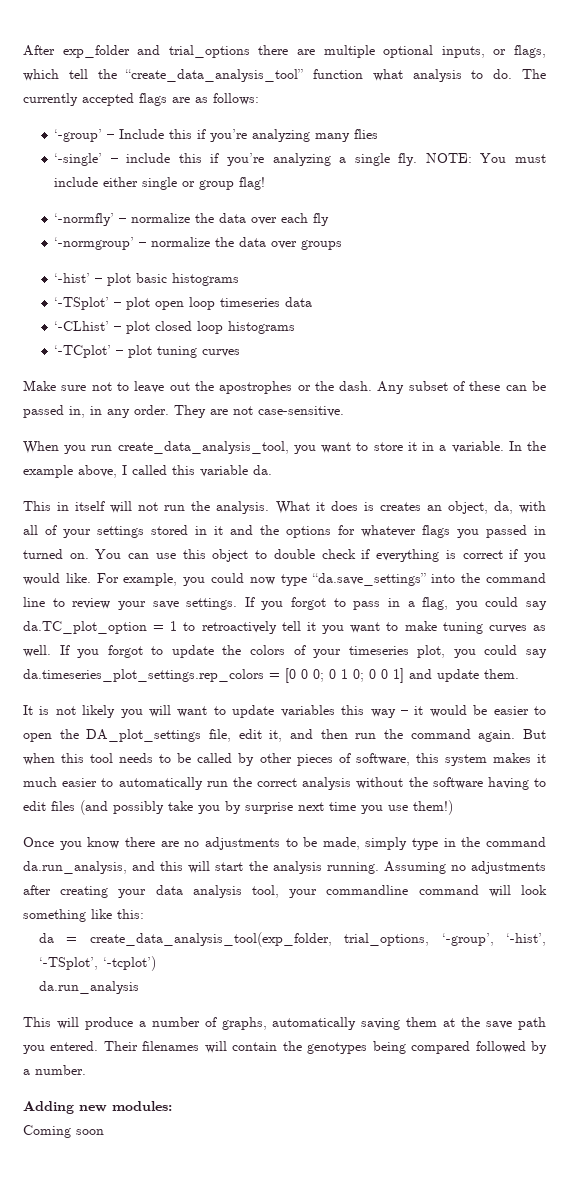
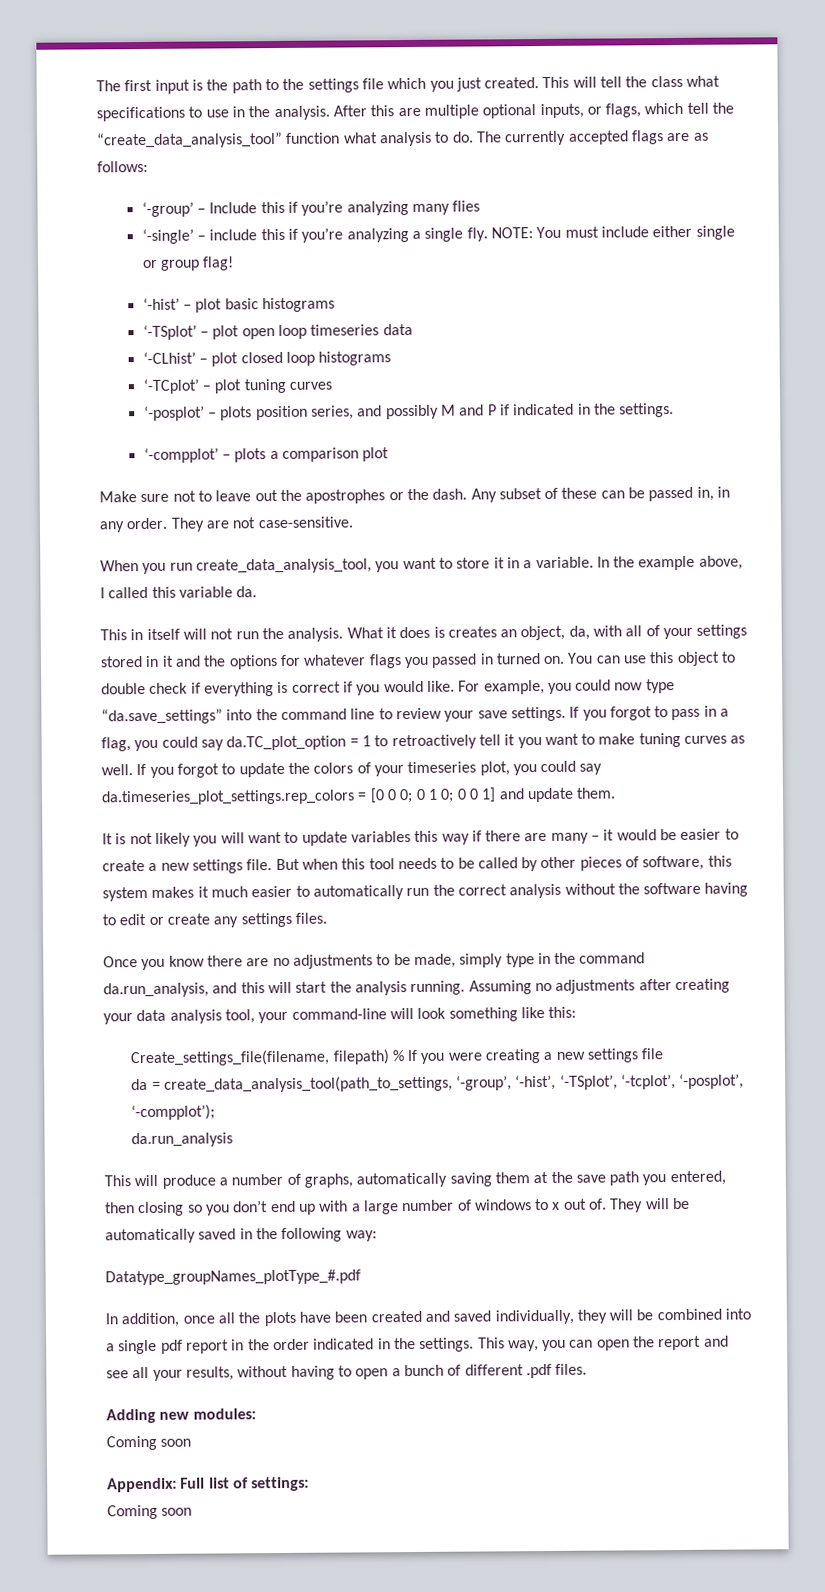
[23,45,289,58] After exp_folder and trial_options there -> [96,75,721,94] [96,105,395,122] The first input is the path to the settings file which you just created. This will tell the class what specifications to use in the analysis. After this
[54,213,330,226] [54,237,343,250] // ‘-normfly’ – normalize the data over each fly // ‘-normgroup’ – normalize the data over groups -> (235, 263) none
(241, 353) none -> [143,403,675,422] [143,447,390,464] // ‘-posplot’ – plots position series, and possibly M and P if indicated in the settings. // ‘-compplot’ – plots a comparison plot
(396, 713) none -> [471,830,589,844] if there are many
[23,729,516,742] open the DA_plot_settings file, edit it, and then run the command again. -> [102,859,273,874] create a new settings file.
[51,800,453,815] files (and possibly take you by surprise next time you use them!) -> [148,912,327,928] or create any settings files.
[326,885,479,895] commandline command -> [291,1008,387,1020] command-line
(144, 914) none -> [130,1048,664,1067] // Create_settings_file(filename, filepath) % If you were creating a new settings file
[89,932,430,947] create_data_analysis_tool(exp_folder, trial_options, -> [163,1075,453,1093] create_data_analysis_tool(path_to_settings,
[102,956,156,971] ‘-tcplot’) -> [621,1073,745,1090] [131,1104,216,1121] ‘-tcplot’, ‘-posplot’, ‘-compplot’);
[50,1041,547,1054] [23,1065,86,1075] entered. Their filenames will contain the genotypes being compared followed by a number. -> [669,1170,726,1186] [105,1197,691,1217] [105,1227,377,1244] [105,1269,361,1286] [105,1308,752,1328] [106,1335,729,1355] [106,1363,588,1381] entered, then closing so you don’t end up with a large number of windows to x out of. They will be automatically saved in the following way: // Datatype_groupNames_plotType_#.pdf // In addition, once all the plots have been created and saved individually, they will be combined into a single pdf report in the order indicated in the settings. This way, you can open the report and see all your results, without having to open a bunch of different .pdf files.
(104, 1132) none -> [107,1476,310,1493] [107,1504,193,1520] // Appendix: Full list of settings: // Coming soon

